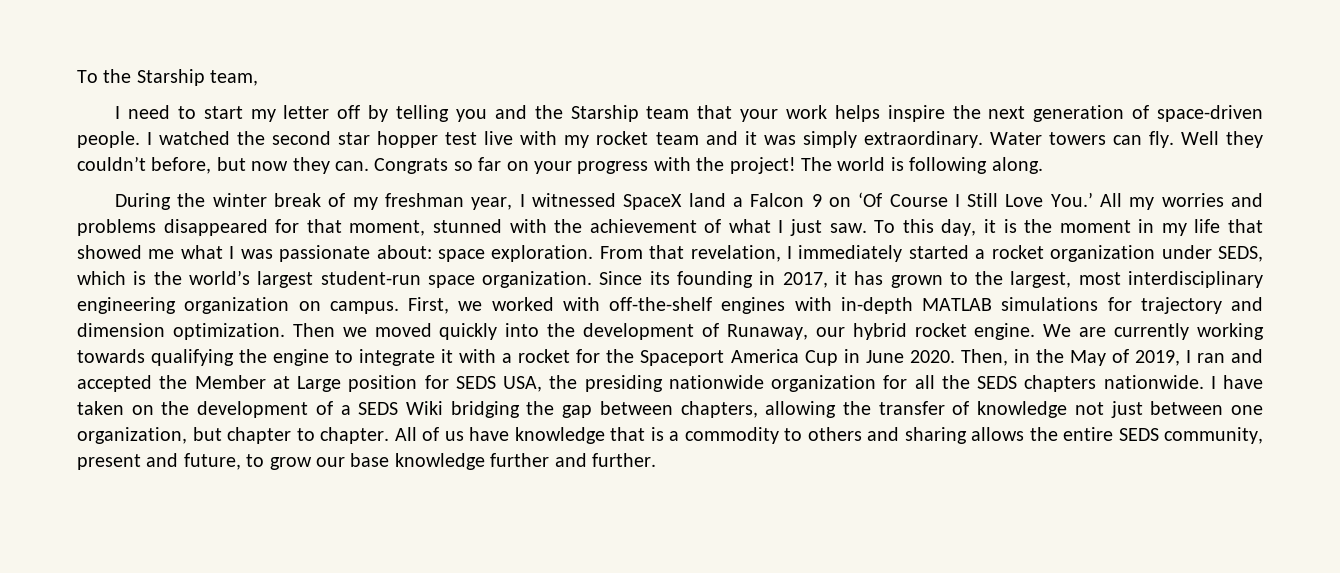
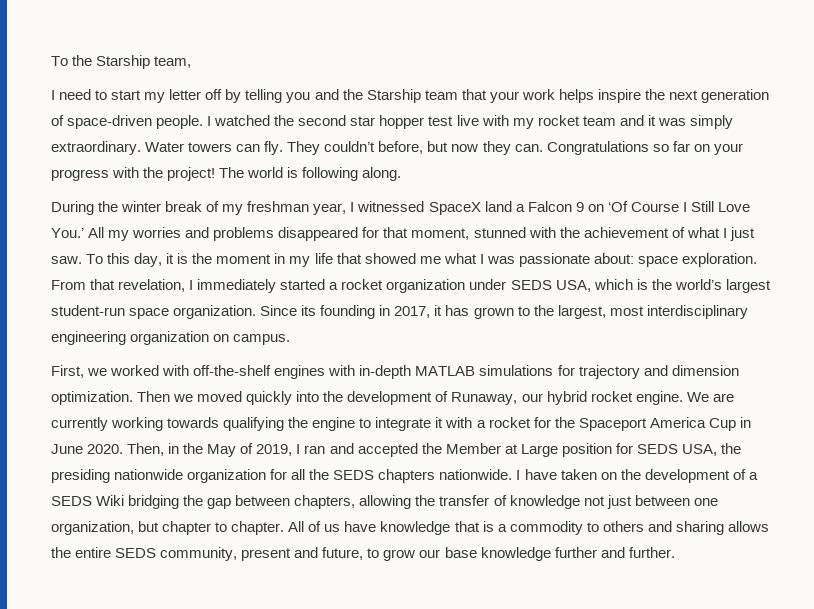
[1180,131,1264,148] Well they -> [287,141,321,155] They
[374,158,449,174] Congrats -> [546,141,649,155] Congratulations
[1218,246,1264,262] SEDS, -> [510,280,591,292] SEDS USA,
(399, 307) none -> (291, 339) //

